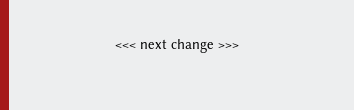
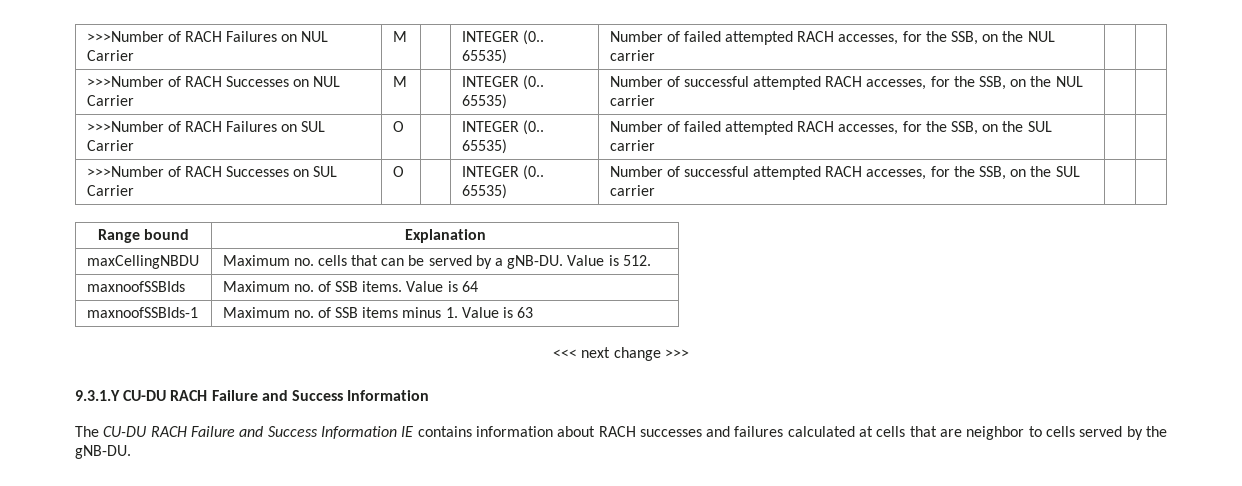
[115,39,239,53] <<< next change >>> -> [86,31,329,42] [86,50,134,61] [392,31,407,42] [461,30,544,45] [461,49,507,64] [609,31,1055,45] [609,50,655,61] [86,76,341,87] [86,95,134,106] [392,76,407,87] [461,75,544,90] [461,94,507,109] [609,76,1083,90] [609,95,655,106] [86,121,326,132] [86,140,134,151] [392,121,404,132] [461,120,544,135] [461,139,507,154] [609,121,1052,135] [609,140,655,151] [86,166,338,177] [86,185,134,196] [392,166,404,177] [461,165,544,180] [461,184,507,199] [609,166,1080,180] [609,185,655,196] [97,229,190,243] [404,229,486,243] [86,255,199,269] [222,255,651,269] [86,281,185,292] [222,281,478,292] [86,307,198,318] [222,307,534,318] [553,347,689,361] [75,390,430,401] [75,426,1168,440] [75,445,131,459] >>>Number of RACH Failures on NUL Carrier | M | | INTEGER (0.. 65535) | Number of failed attempted RACH accesses, for the SSB, on the NUL carrier | | // >>>Number of RACH Successes on NUL Carrier | M | | INTEGER (0.. 65535) | Number of successful attempted RACH accesses, for the SSB, on the NUL carrier | | // >>>Number of RACH Failures on SUL Carrier | O | | INTEGER (0.. 65535) | Number of failed attempted RACH accesses, for the SSB, on the SUL carrier | | // >>>Number of RACH Successes on SUL Carrier | O | | INTEGER (0.. 65535) | Number of successful attempted RACH accesses, for the SSB, on the SUL carrier | | // Range bound | Explanation // maxCellingNBDU | Maximum no. cells that can be served by a gNB-DU. Value is 512. // maxnoofSSBIds | Maximum no. of SSB items. Value is 64 // maxnoofSSBIds-1 | Maximum no. of SSB items minus 1. Value is 63 // <<< next change >>> // 9.3.1.Y CU-DU RACH Failure and Success Information // The CU-DU RACH Failure and Success Information IE contains information about RACH successes and failures calculated at cells that are neighbor to cells served by the gNB-DU.

